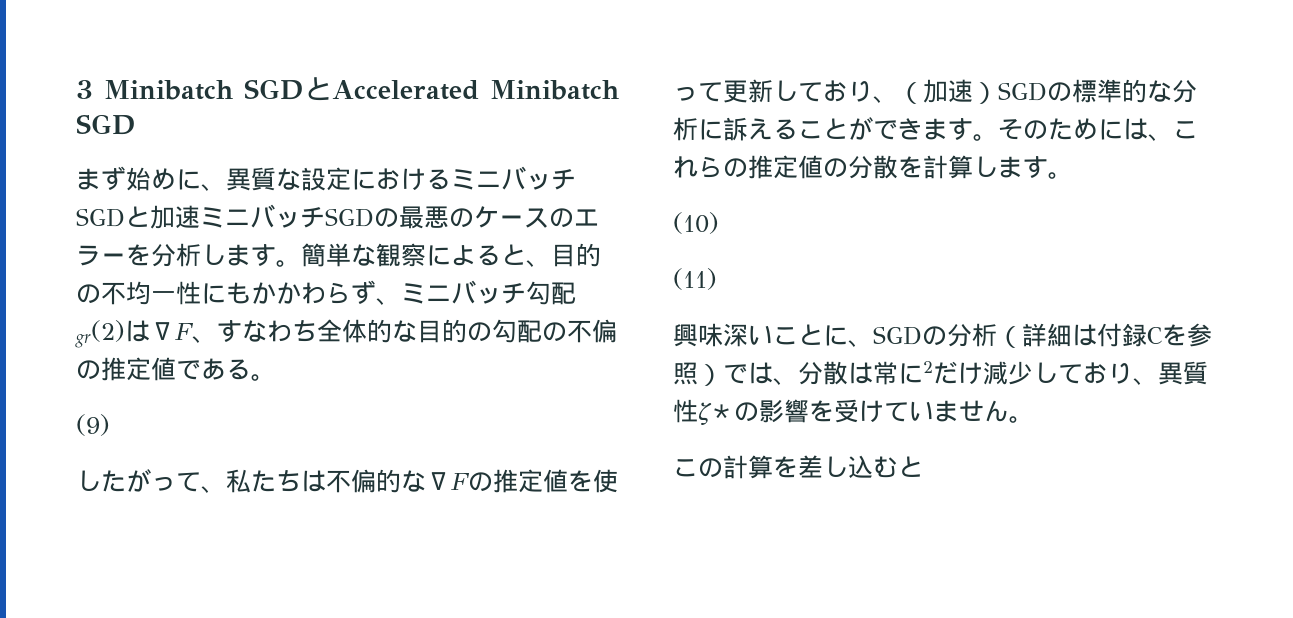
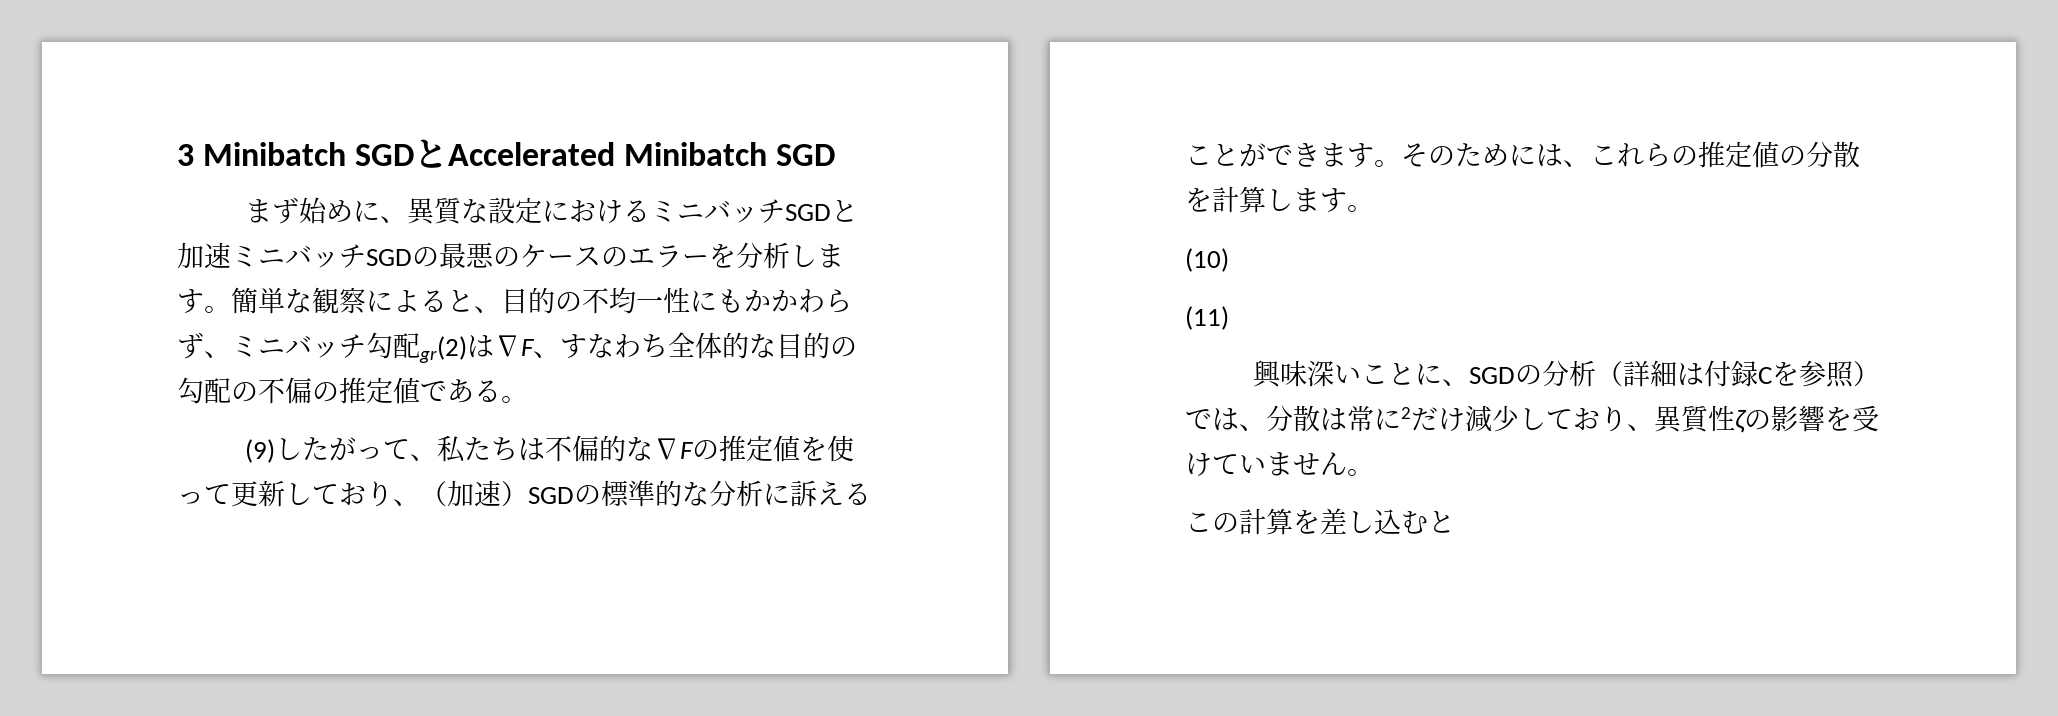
(110, 425) // -> (276, 451) none
[698,402,734,425] ζ∗ -> [1735,410,1747,433] ζ

